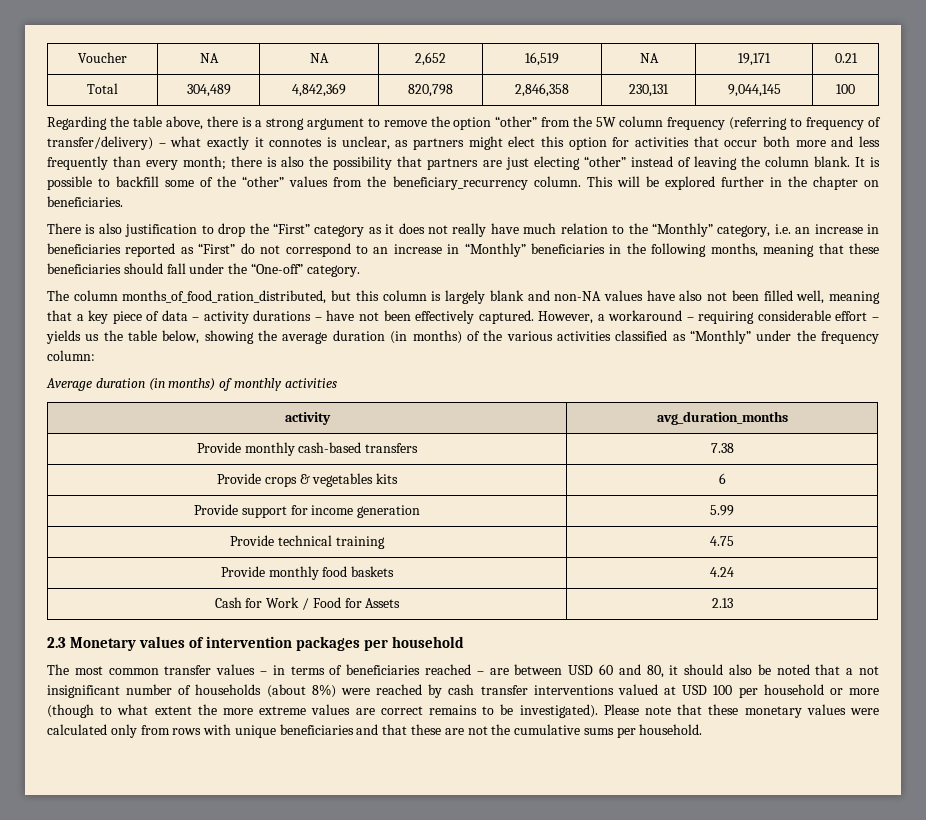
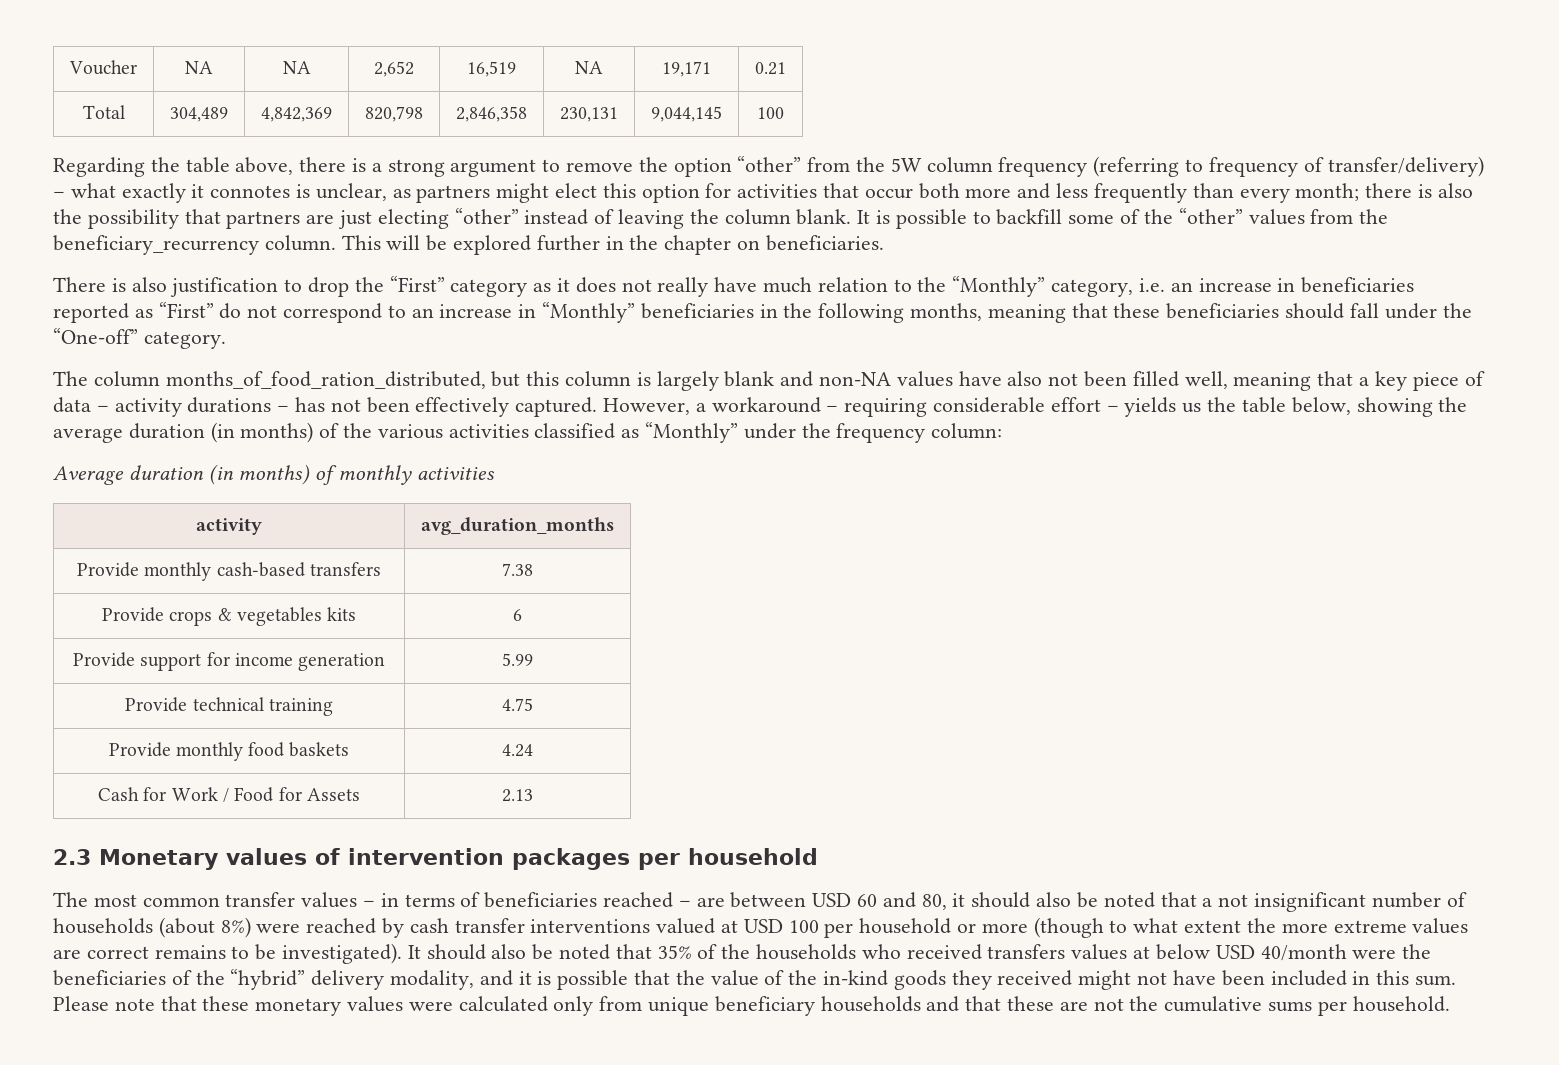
[326,310,355,321] have -> [295,397,326,412] has
(598, 711) none -> [407,944,1432,961] [53,969,1456,990] It should also be noted that 35% of the households who received transfers values at below USD 40/month were the beneficiaries of the “hybrid” delivery modality, and it is possible that the value of the in-kind goods they received might not have been included in this sum.
[172,724,354,738] rows with unique beneficiaries -> [648,996,921,1016] unique beneficiary households

